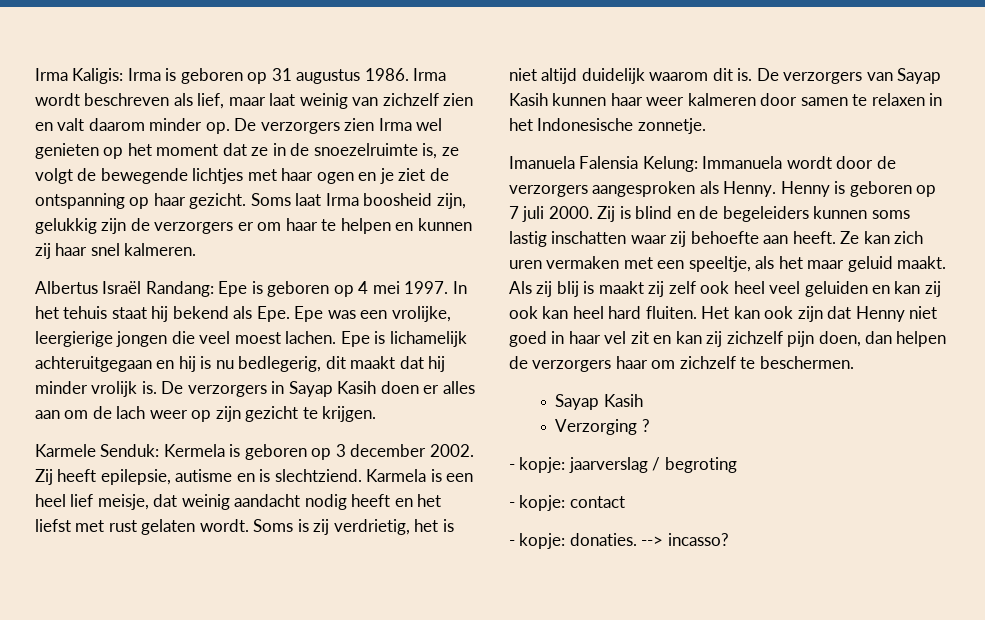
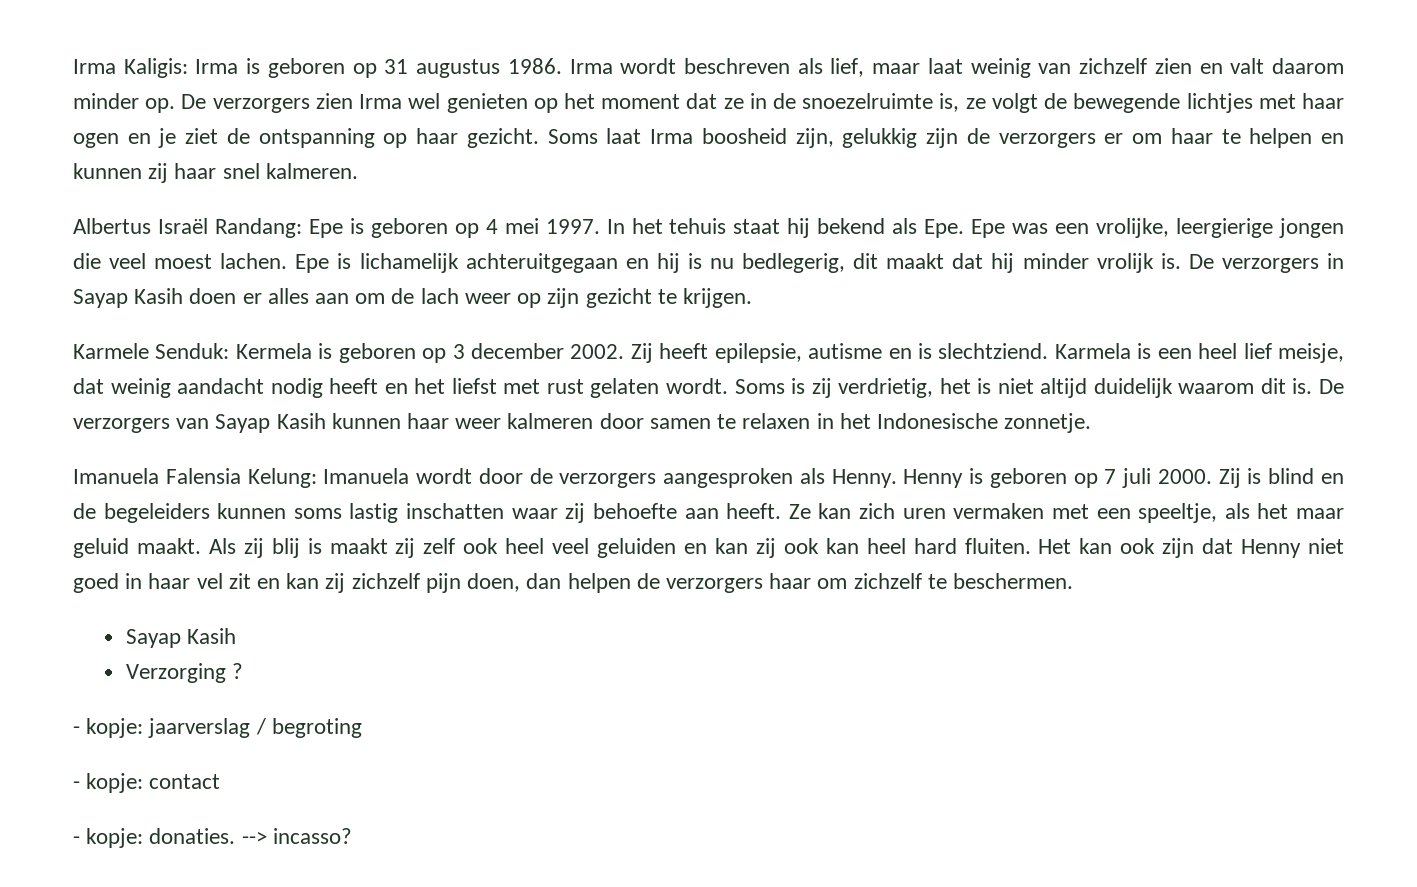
[702,156,783,169] Immanuela -> [323,468,410,484] Imanuela

